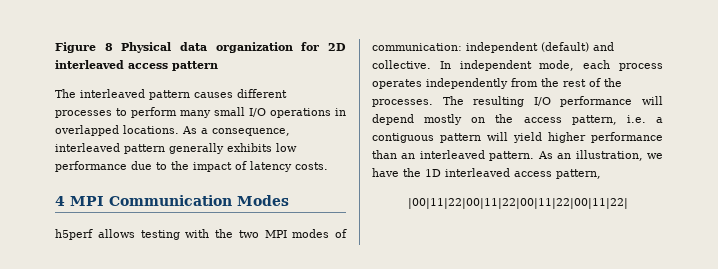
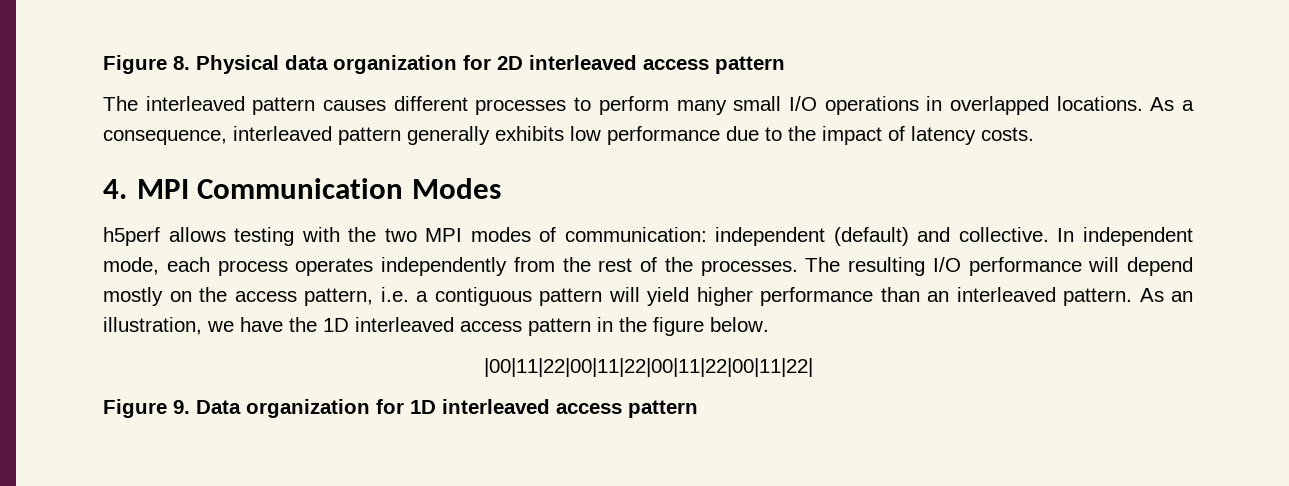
[55,42,113,53] Figure 8 -> [103,55,190,74] Figure 8.
[55,196,65,206] 4 -> [103,179,127,199] 4.
[556,169,601,179] [407,198,628,209] pattern, // |00|11|22|00|11|22|00|11|22|00|11|22| -> [528,317,769,336] [483,358,813,377] [103,399,698,418] pattern in the figure below. // |00|11|22|00|11|22|00|11|22|00|11|22| // Figure 9. Data organization for 1D interleaved access pattern

